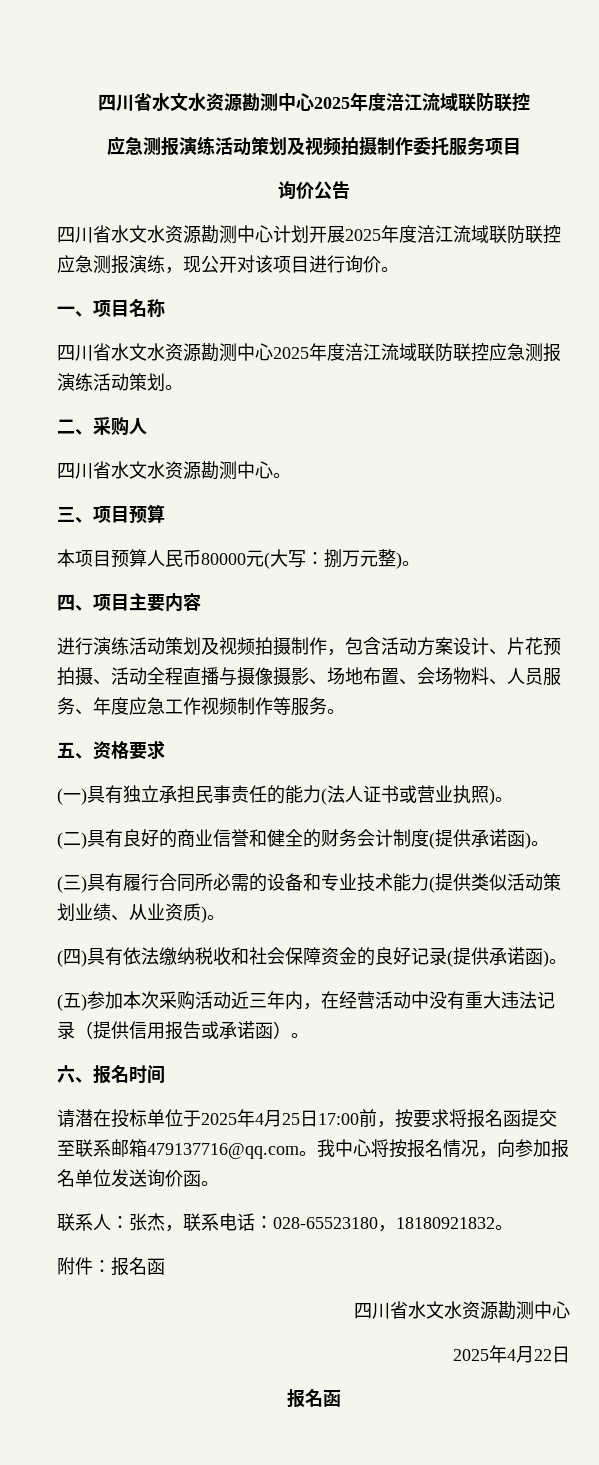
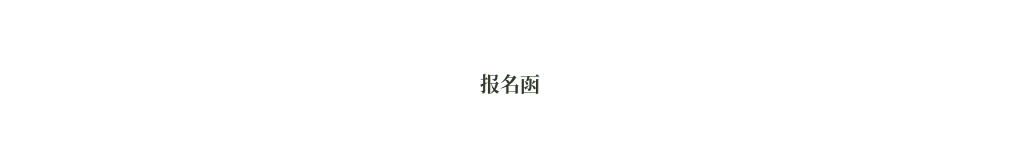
[97,92,530,112] [106,136,521,156] [277,181,350,200] [57,225,561,244] [57,255,399,274] [57,299,165,318] [57,343,561,362] [57,373,183,391] [57,417,147,436] [57,461,291,480] [57,504,165,524] [57,549,420,569] [57,593,201,612] [57,637,561,656] [57,667,561,686] [57,697,345,716] [57,740,165,760] [57,785,513,805] [57,829,549,849] [57,873,561,893] [57,903,225,923] [57,947,567,967] [57,991,555,1011] [57,1021,309,1040] [57,1065,165,1084] [57,1109,557,1128] [57,1139,569,1159] [57,1169,219,1187] [57,1213,513,1232] [57,1257,165,1276] [354,1301,570,1320] [453,1345,570,1363] 四川省水文水资源勘测中心2025年度涪江流域联防联控 // 应急测报演练活动策划及视频拍摄制作委托服务项目 // 询价公告 // 四川省水文水资源勘测中心计划开展2025年度涪江流域联防联控应急测报演练，现公开对该项目进行询价。 // 一、项目名称 // 四川省水文水资源勘测中心2025年度涪江流域联防联控应急测报演练活动策划。 // 二、采购人 // 四川省水文水资源勘测中心。 // 三、项目预算 // 本项目预算人民币80000元(大写：捌万元整)。 // 四、项目主要内容 // 进行演练活动策划及视频拍摄制作，包含活动方案设计、片花预拍摄、活动全程直播与摄像摄影、场地布置、会场物料、人员服务、年度应急工作视频制作等服务。 // 五、资格要求 // (一)具有独立承担民事责任的能力(法人证书或营业执照)。 // (二)具有良好的商业信誉和健全的财务会计制度(提供承诺函)。 // (三)具有履行合同所必需的设备和专业技术能力(提供类似活动策划业绩、从业资质)。 // (四)具有依法缴纳税收和社会保障资金的良好记录(提供承诺函)。 // (五)参加本次采购活动近三年内，在经营活动中没有重大违法记录（提供信用报告或承诺函）。 // 六、报名时间 // 请潜在投标单位于2025年4月25日17:00前，按要求将报名函提交至联系邮箱479137716@qq.com。我中心将按报名情况，向参加报名单位发送询价函。 // 联系人：张杰，联系电话：028-65523180，18180921832。 // 附件：报名函 // 四川省水文水资源勘测中心 // 2025年4月22日 // -> (478, 83) none

